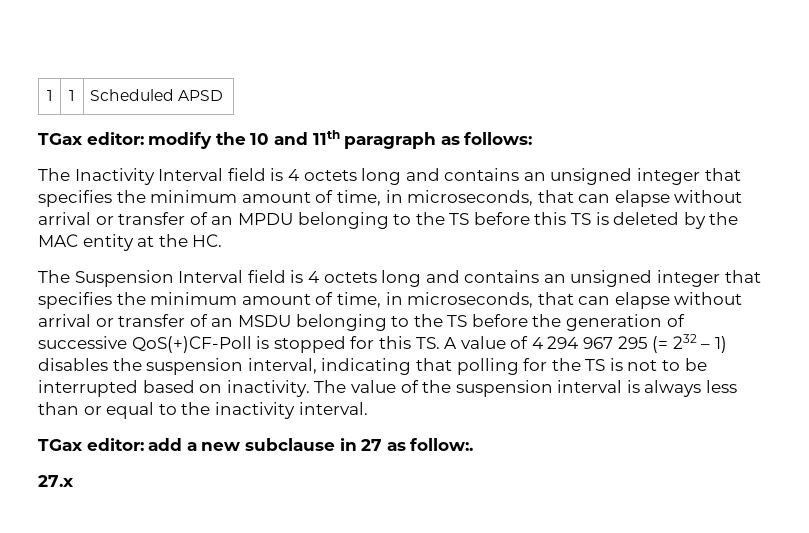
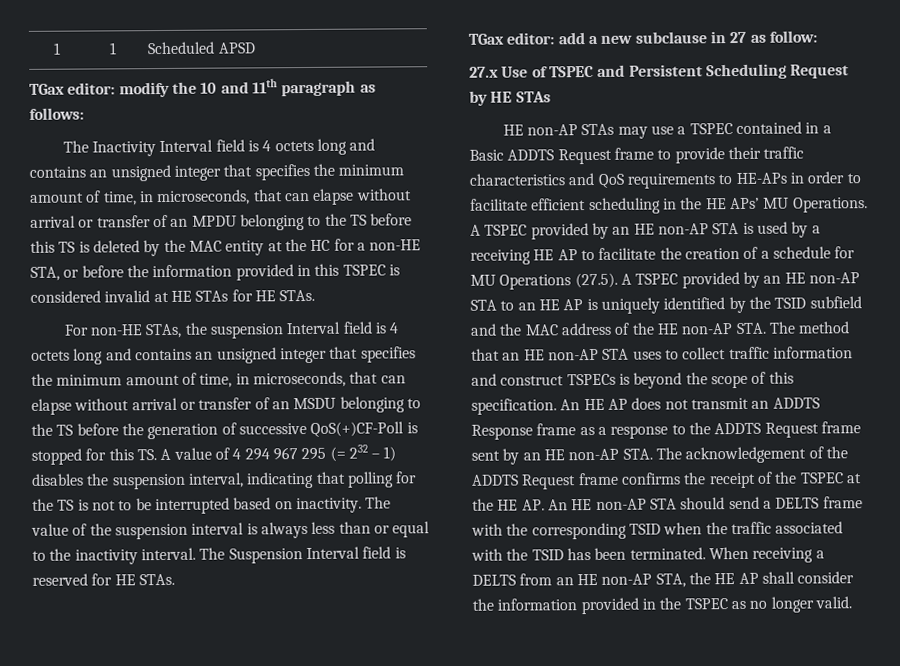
[192,234,223,247] [38,270,174,287] HC. // The Suspension -> [310,238,422,251] [30,263,400,281] [30,289,316,303] [63,322,285,339] HC for a non-HE STA, or before the information provided in this TSPEC is considered invalid at HE STAs for HE STAs. // For non-HE STAs, the suspension
(368, 408) none -> [199,546,406,564] [32,573,175,586] The Suspension Interval field is reserved for HE STAs.
[410,438,474,451] follow:. -> [768,30,817,43] follow:
(74, 481) none -> [501,63,850,80] [469,90,551,106] [502,121,832,139] [469,146,805,165] [469,171,861,189] [470,197,868,215] [470,221,821,240] [470,246,856,265] [470,271,860,290] [470,296,862,314] [470,321,851,336] [471,346,853,361] [471,371,794,389] [471,397,820,415] [471,421,861,440] [471,446,848,465] [471,471,862,490] [472,496,863,511] [471,521,844,540] [471,546,825,563] [472,571,855,588] [472,596,852,615] Use of TSPEC and Persistent Scheduling Request by HE STAs // HE non-AP STAs may use a TSPEC contained in a Basic ADDTS Request frame to provide their traffic characteristics and QoS requirements to HE-APs in order to facilitate efficient scheduling in the HE APs’ MU Operations. A TSPEC provided by an HE non-AP STA is used by a receiving HE AP to facilitate the creation of a schedule for MU Operations (27.5). A TSPEC provided by an HE non-AP STA to an HE AP is uniquely identified by the TSID subfield and the MAC address of the HE non-AP STA. The method that an HE non-AP STA uses to collect traffic information and construct TSPECs is beyond the scope of this specification. An HE AP does not transmit an ADDTS Response frame as a response to the ADDTS Request frame sent by an HE non-AP STA. The acknowledgement of the ADDTS Request frame confirms the receipt of the TSPEC at the HE AP. An HE non-AP STA should send a DELTS frame with the corresponding TSID when the traffic associated with the TSID has been terminated. When receiving a DELTS from an HE non-AP STA, the HE AP shall consider the information provided in the TSPEC as no longer valid.

